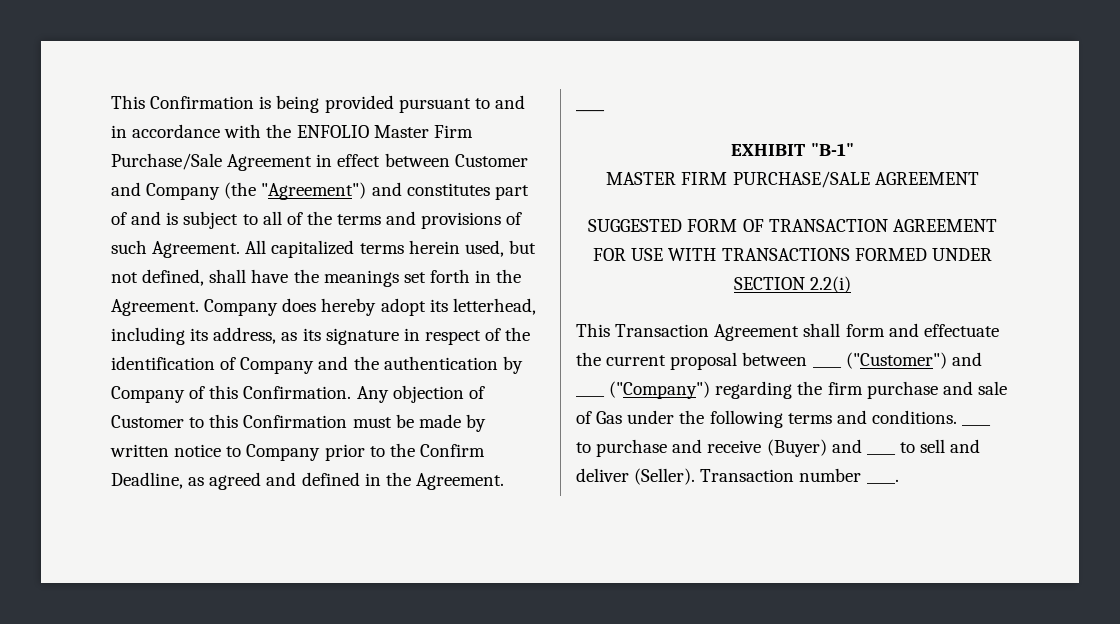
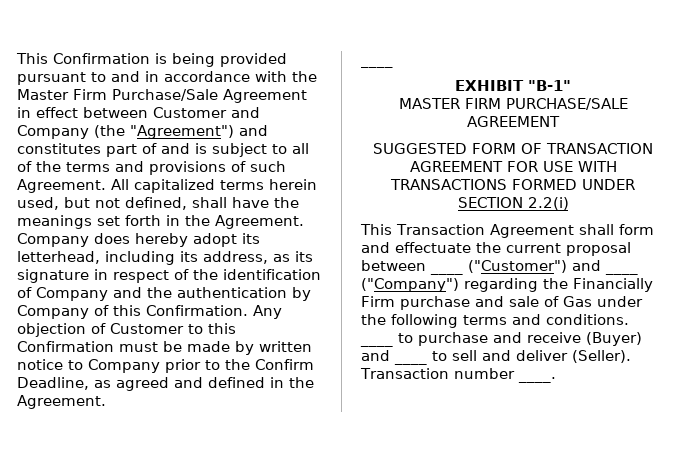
[296,125,369,138] ENFOLIO -> (317, 76) none
[827,382,863,395] firm -> [573,278,653,292] [361,296,395,307] Financially Firm

